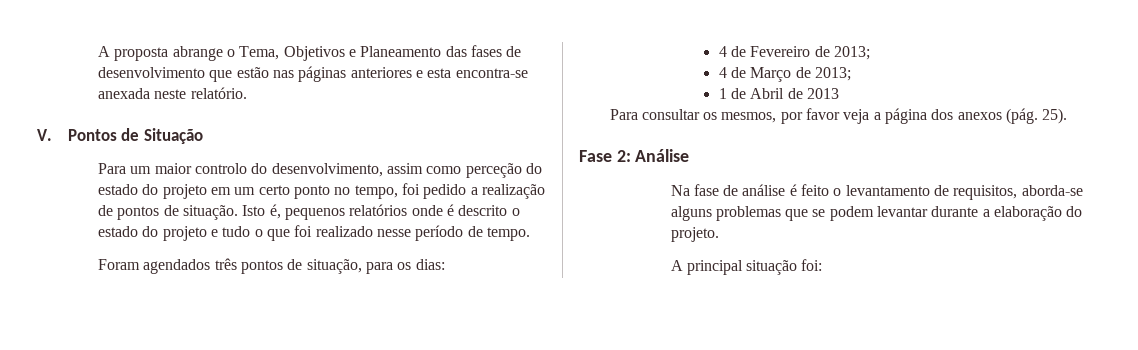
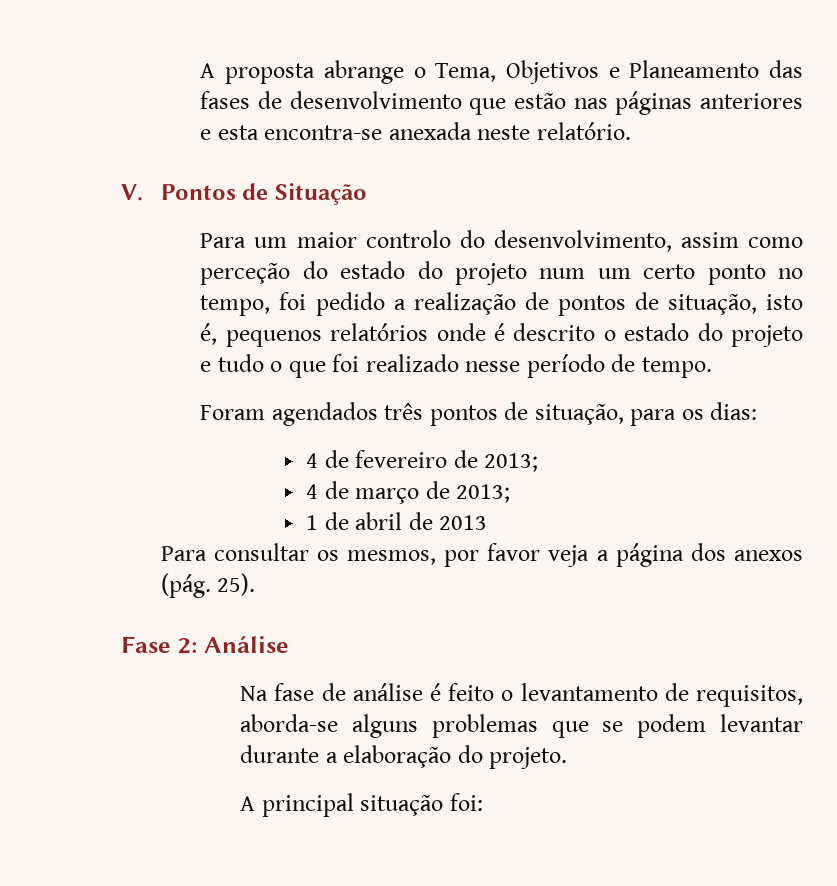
[210,187,231,195] em -> [539,268,586,279] num
[182,205,266,220] situação. Isto -> [667,294,803,315] situação, isto
[750,46,811,57] Fevereiro -> [355,450,448,468] fevereiro
[750,67,792,82] Março -> [355,488,420,504] março
[750,88,785,99] Abril -> [355,512,403,530] abril

